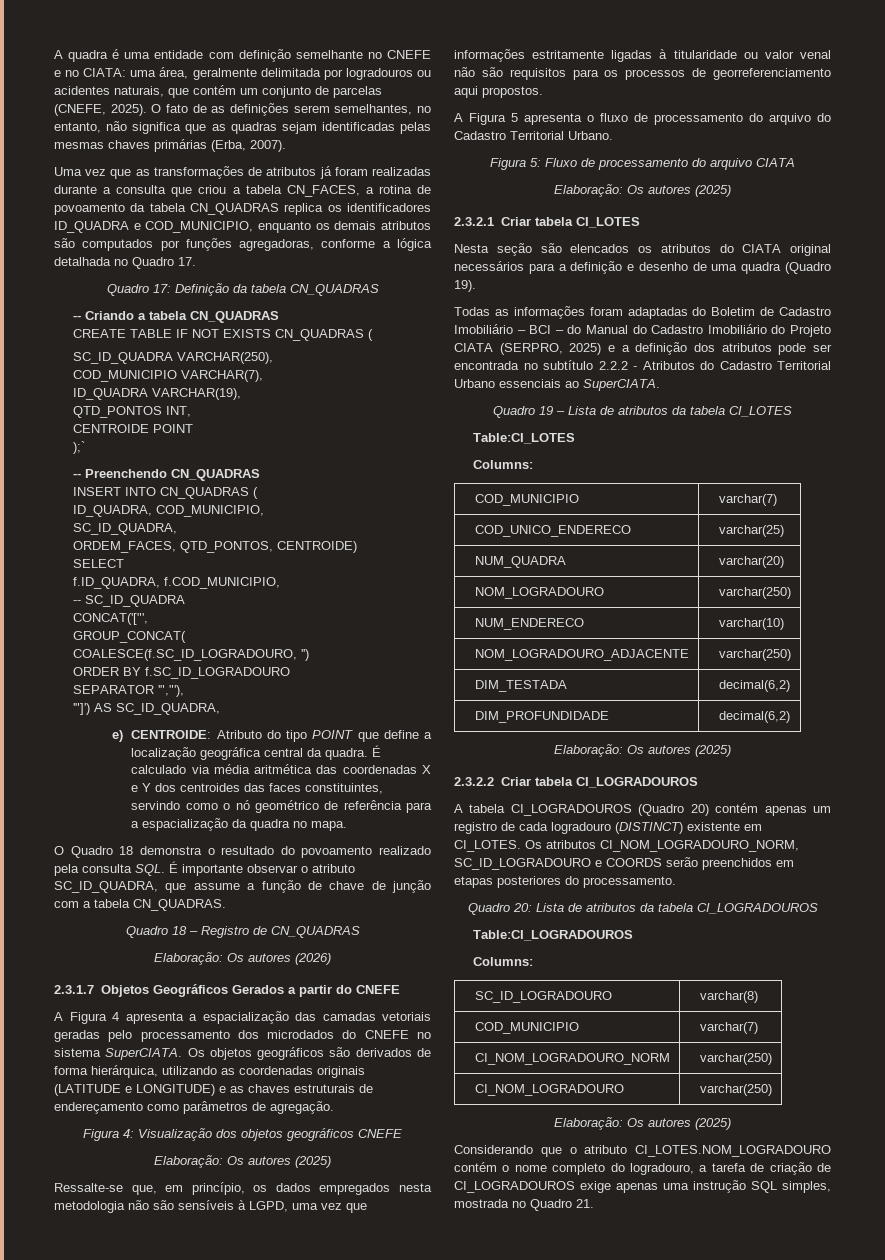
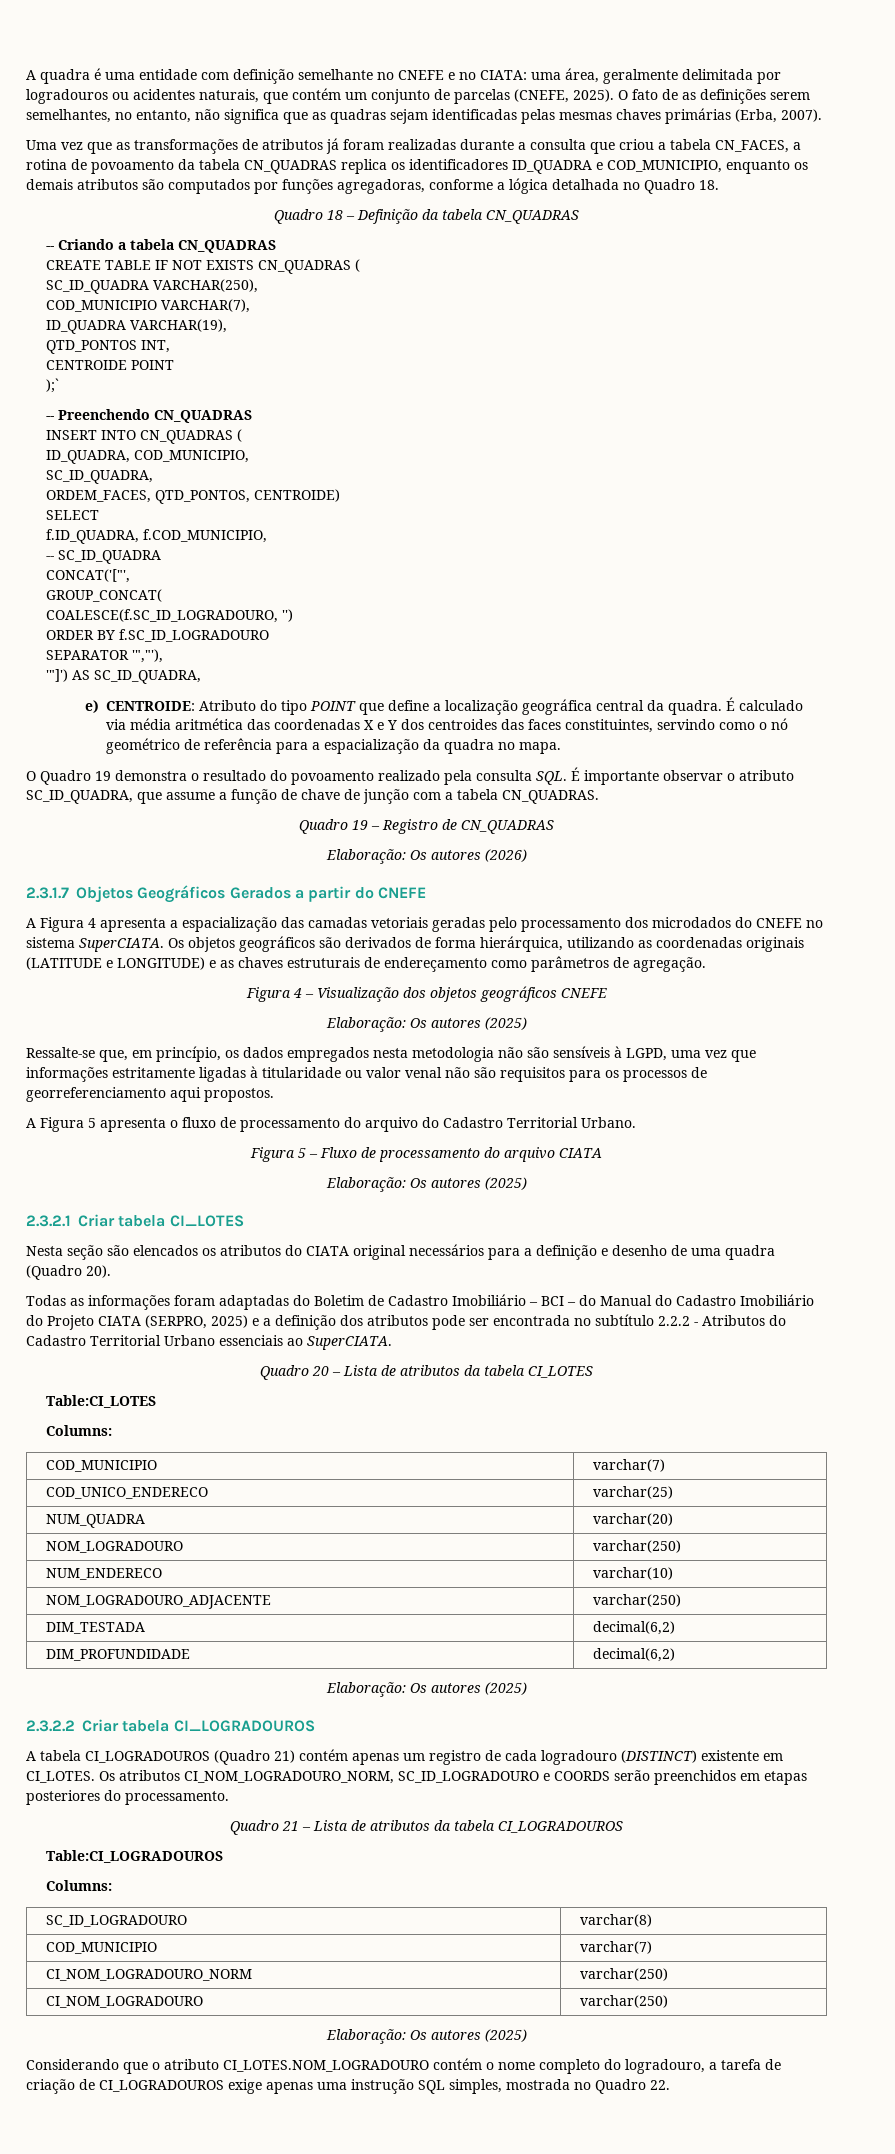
[178,257,196,266] [106,284,171,296] 17. // Quadro 17: -> [699,180,719,190] [274,209,355,224] 18. // Quadro 18 –
[119,846,134,855] 18 -> [95,771,111,781] 19
[171,926,187,935] 18 -> [352,820,368,830] 19
[123,1129,134,1138] 4: -> [292,988,314,998] 4 –
[530,158,541,167] 5: -> [298,1148,318,1158] 5 –
[454,280,476,292] 19). -> [86,1265,111,1278] 20).
[539,406,553,415] 19 -> [312,1366,329,1376] 20
[690,804,709,816] 20) -> [274,1750,295,1763] 21)
[512,903,532,912] 20: -> [282,1821,311,1831] 21 –
[576,1199,594,1208] 21. -> [650,2080,670,2090] 22.

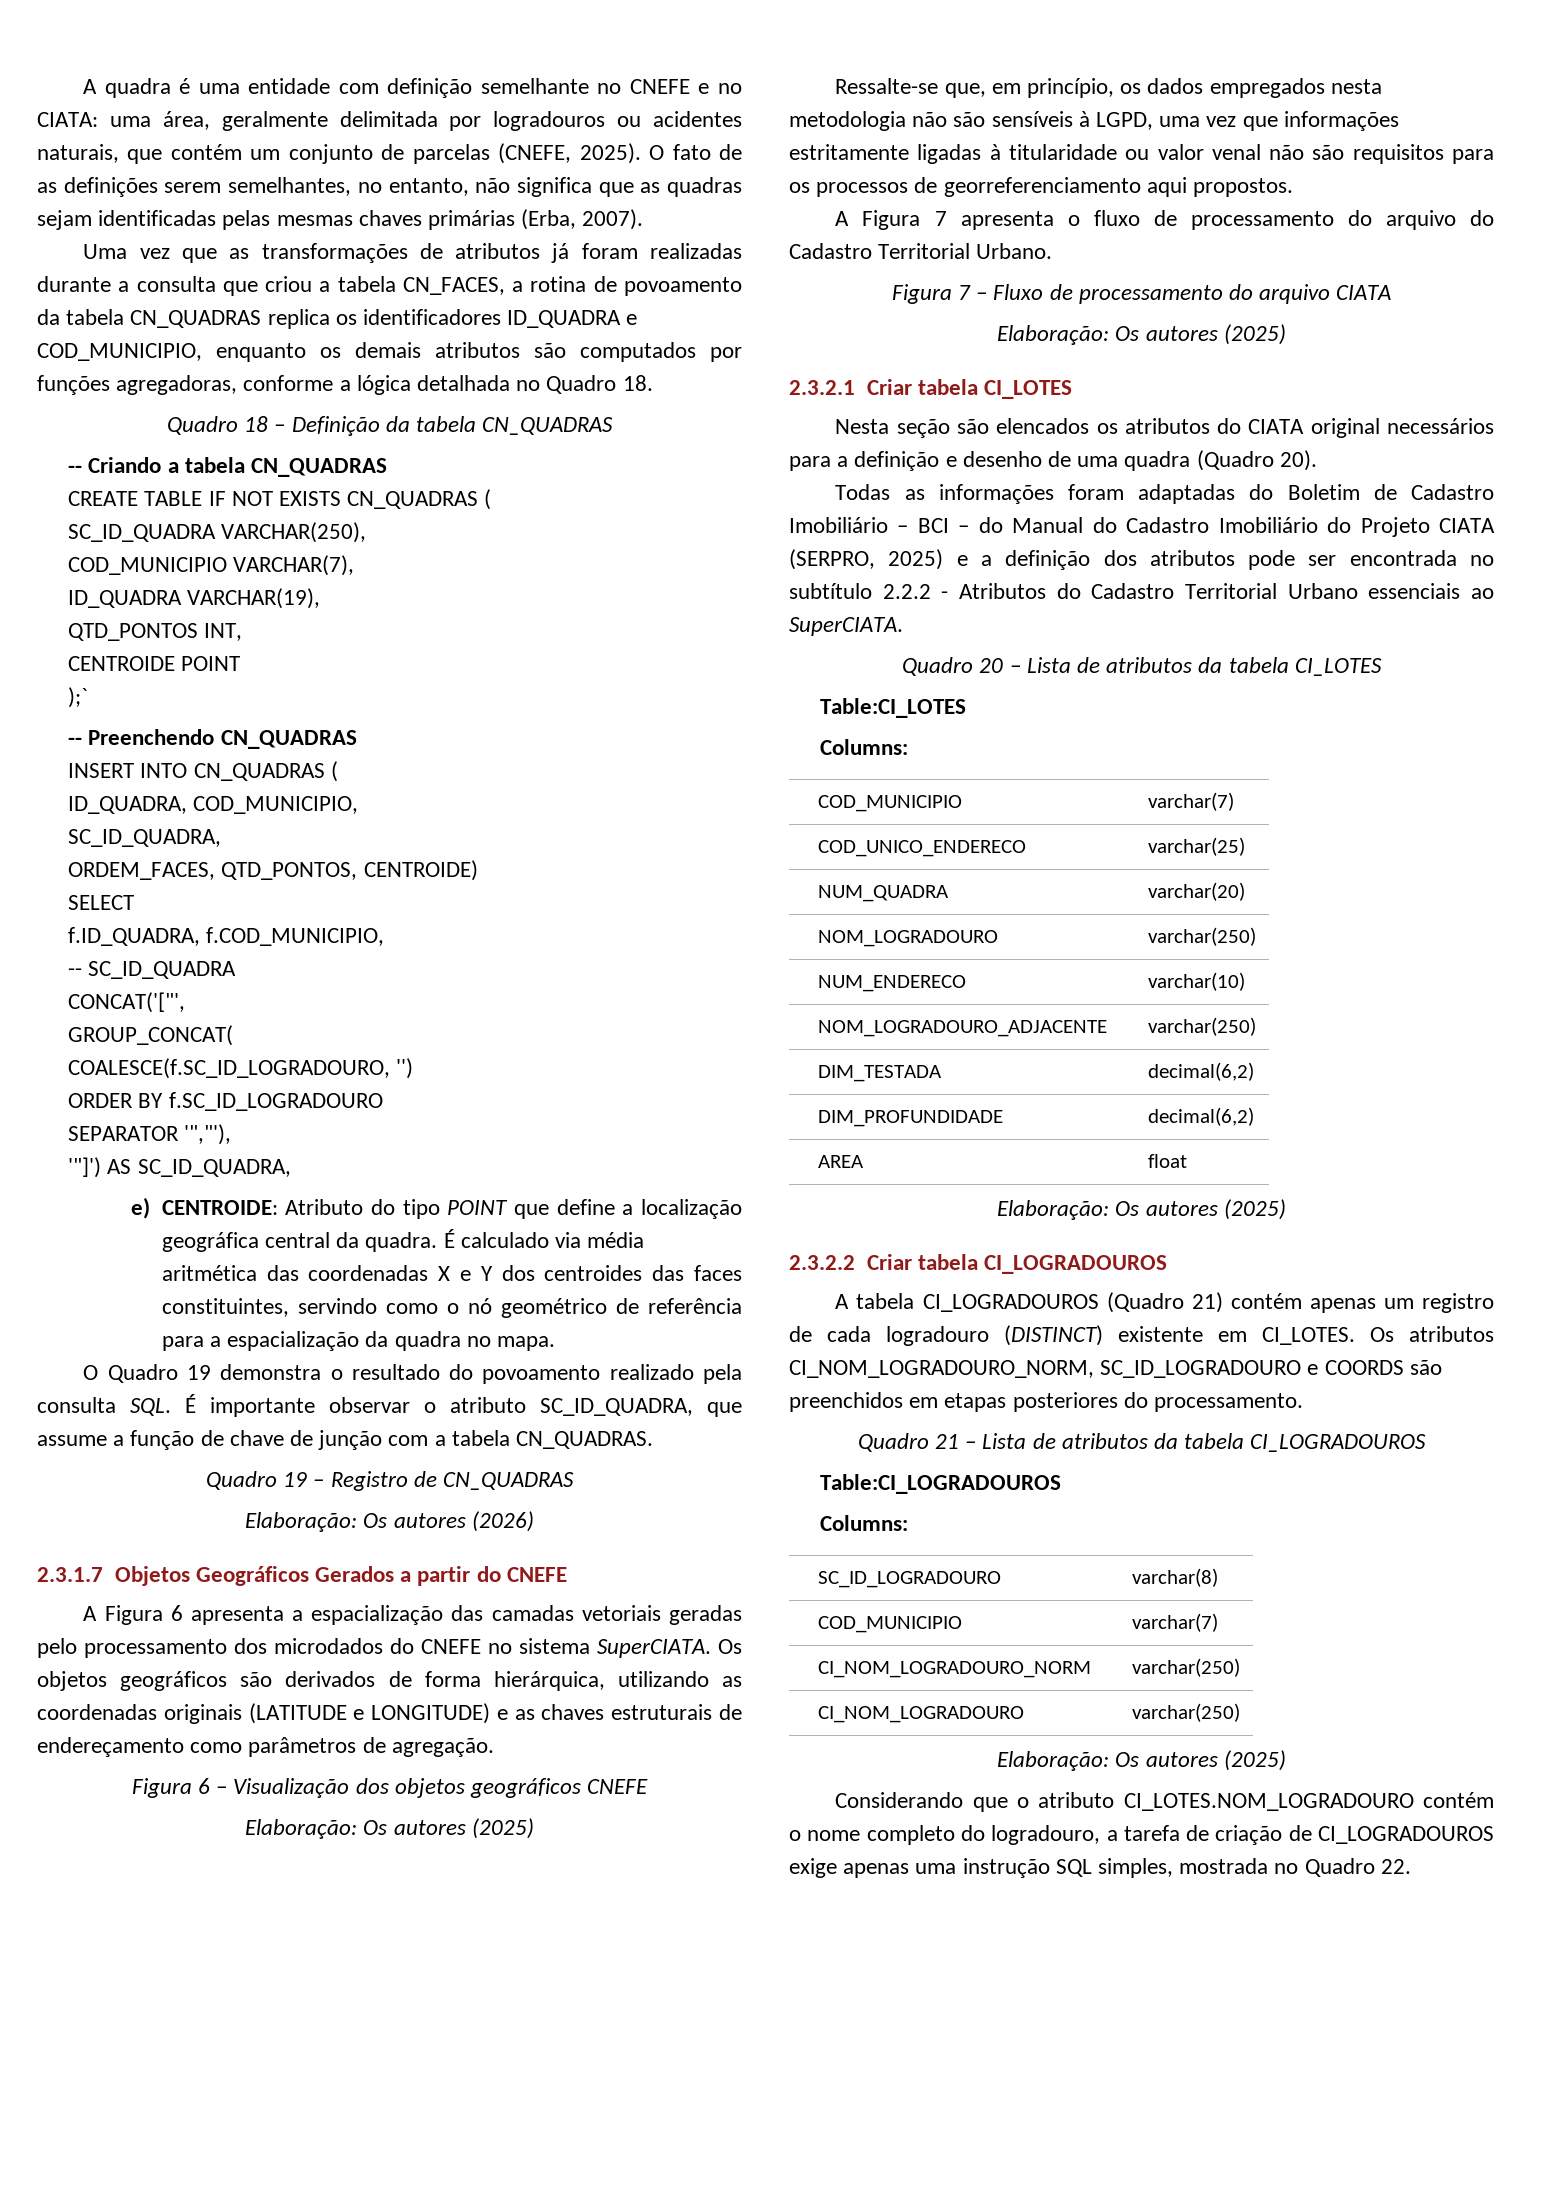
[88,918,96,928] 4 -> [170,1605,183,1621] 6
[292,988,302,998] 4 -> [197,1778,210,1794] 6
[88,1118,96,1128] 5 -> [934,211,947,226] 7
[298,1148,306,1158] 5 -> [957,285,971,300] 7
(675, 1655) none -> [818,1155,865,1168] [1148,1154,1188,1168] // AREA | float
[614,1770,650,1781] serão -> [1409,1360,1442,1375] são

